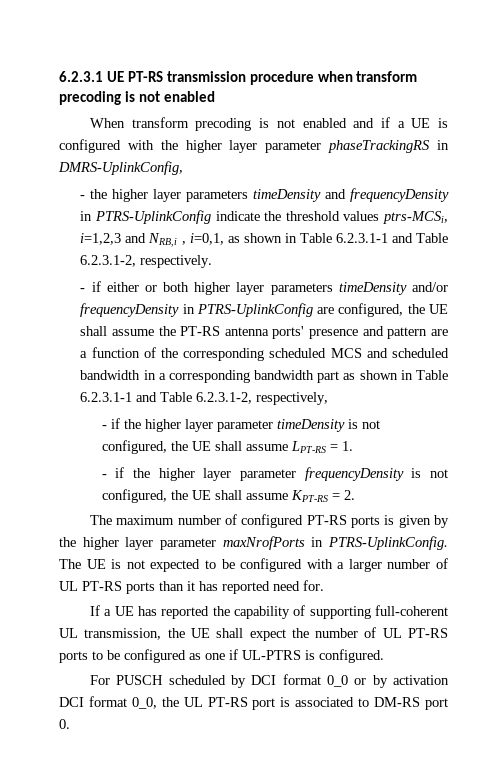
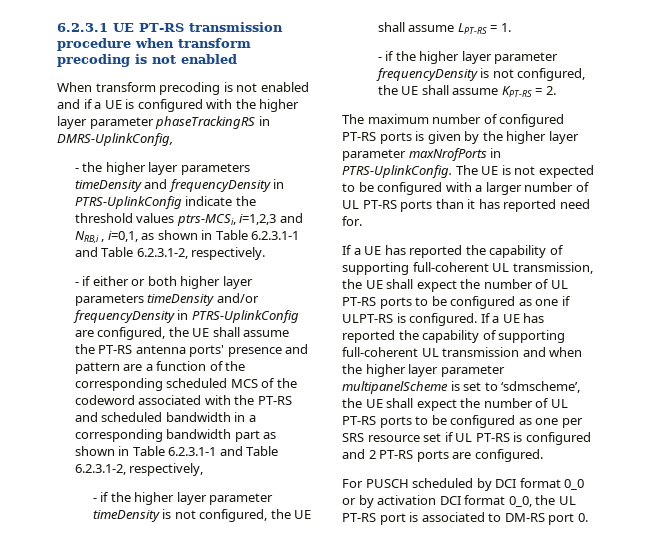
(362, 353) none -> [261,378,297,388] [74,395,292,405] of the codeword associated with the PT-RS
[242,650,301,660] UL-PTRS -> [342,314,393,323] ULPT-RS
(384, 656) none -> [480,313,545,323] [342,330,566,343] [342,347,583,357] [342,364,505,377] [342,381,581,394] [342,398,568,411] [342,415,583,428] [342,432,591,445] [342,449,543,462] If a UE has reported the capability of supporting full-coherent UL transmission and when the higher layer parameter multipanelScheme is set to ‘sdmscheme’, the UE shall expect the number of UL PT-RS ports to be configured as one per SRS resource set if UL PT-RS is configured and 2 PT-RS ports are configured.

